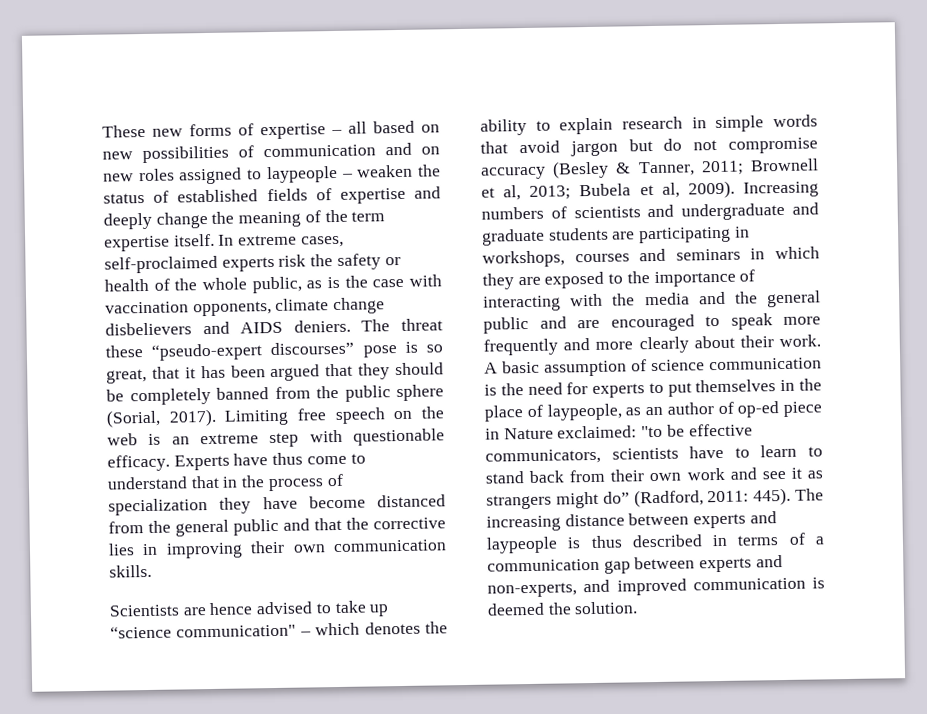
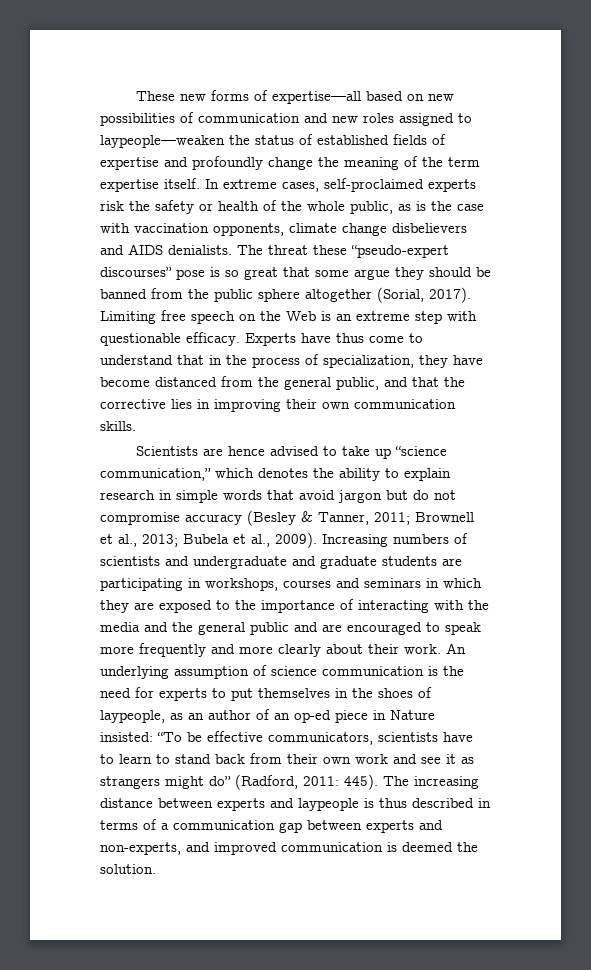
[260,121,367,140] expertise – all -> [271,91,361,104] expertise—all
[421,146,440,155] on -> (328, 118) none
[265,164,414,184] laypeople – weaken -> [100,135,225,148] laypeople—weaken
[103,212,152,230] deeply -> [192,156,263,170] profoundly
[293,319,351,333] deniers. -> [168,245,232,255] denialists.
[106,363,354,384] great, that it has been argued that -> [244,267,390,280] great that some argue
[129,387,211,406] completely -> (491, 272) none
(444, 393) none -> [305,289,372,302] altogether
[107,433,138,446] web -> [286,311,316,321] Web
[108,498,208,516] specialization -> [323,355,414,368] specialization,
[233,518,279,536] public -> [336,377,379,390] public,
[176,624,311,638] communication" – -> [100,468,211,481] communication,”
[503,185,522,201] al, -> [118,534,137,547] al.,
[661,182,680,198] al, -> [251,534,270,547] al.,
[484,360,540,374] A basic -> [446,643,466,654] [100,666,169,679] An underlying
[484,405,524,422] place -> [378,688,413,698] shoes
(734, 408) none -> [274,713,290,720] an
[557,425,664,439] exclaimed: "to -> [100,732,182,742] insisted: “To

